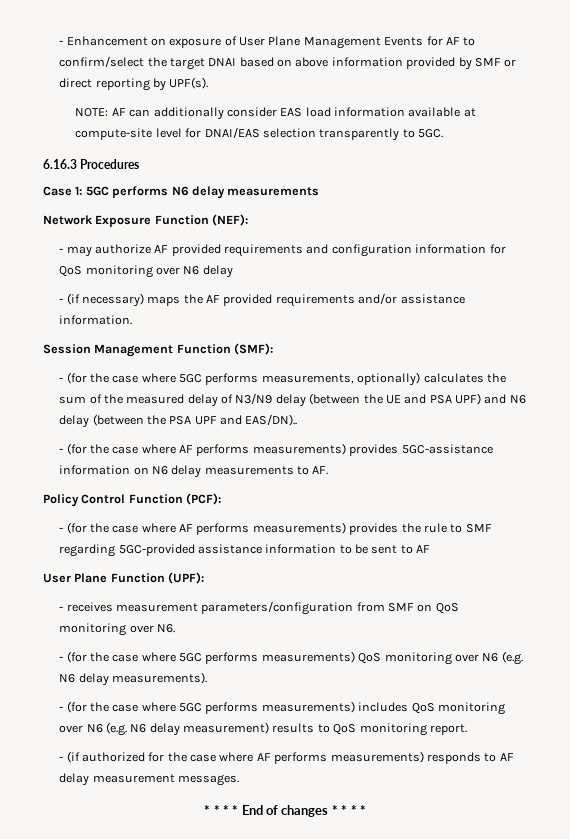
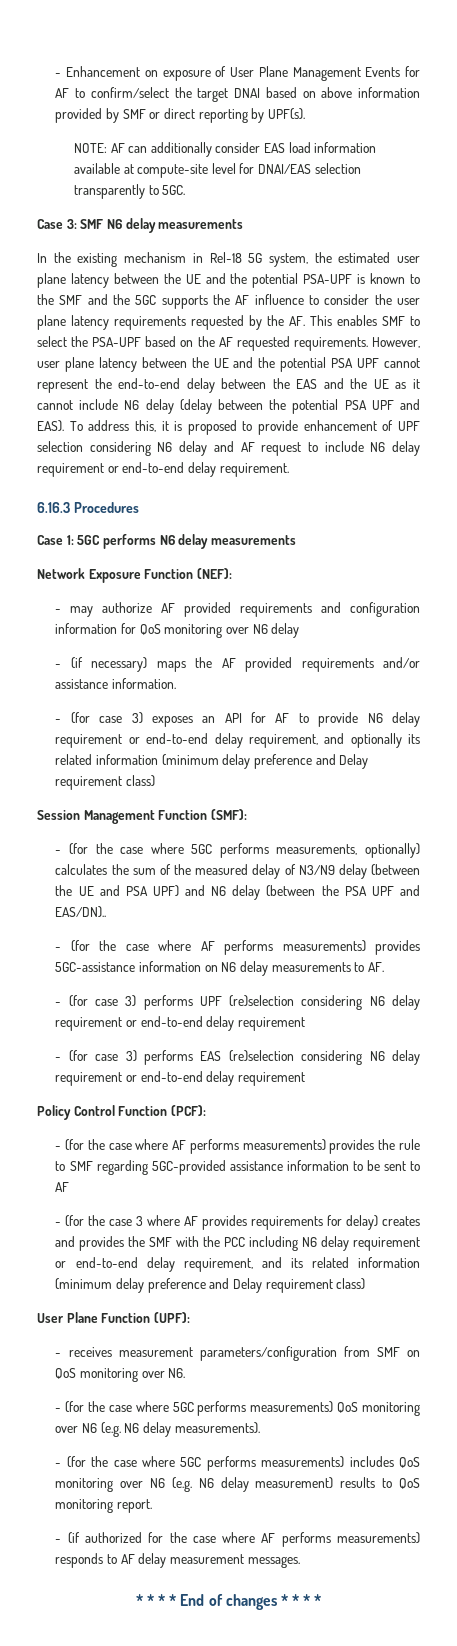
(444, 133) none -> [37,218,244,233] [37,252,420,267] [37,273,421,288] [37,294,420,309] [37,315,420,330] [37,336,420,351] [37,357,421,372] [37,378,421,393] [37,399,420,414] [37,420,420,435] [37,441,420,456] [37,462,289,477] // Case 3: SMF N6 delay measurements // In the existing mechanism in Rel-18 5G system, the estimated user plane latency between the UE and the potential PSA-UPF is known to the SMF and the 5GC supports the AF influence to consider the user plane latency requirements requested by the AF. This enables SMF to select the PSA-UPF based on the AF requested requirements. However, user plane latency between the UE and the potential PSA UPF cannot represent the end-to-end delay between the EAS and the UE as it cannot include N6 delay (delay between the potential PSA UPF and EAS). To address this, it is proposed to provide enhancement of UPF selection considering N6 delay and AF request to include N6 delay requirement or end-to-end delay requirement.
(133, 320) none -> [55,712,420,727] [55,733,420,748] [55,754,369,769] [55,775,156,790] // - (for case 3) exposes an API for AF to provide N6 delay requirement or end-to-end delay requirement, and optionally its related information (minimum delay preference and Delay requirement class)
(329, 470) none -> [55,995,420,1010] [55,1016,306,1031] [55,1050,420,1065] [55,1071,306,1086] // - (for case 3) performs UPF (re)selection considering N6 delay requirement or end-to-end delay requirement // - (for case 3) performs EAS (re)selection considering N6 delay requirement or end-to-end delay requirement
(431, 549) none -> [55,1215,420,1230] [55,1236,420,1251] [55,1257,420,1272] [55,1278,366,1293] // - (for the case 3 where AF provides requirements for delay) creates and provides the SMF with the PCC including N6 delay requirement or end-to-end delay requirement, and its related information (minimum delay preference and Delay requirement class)

